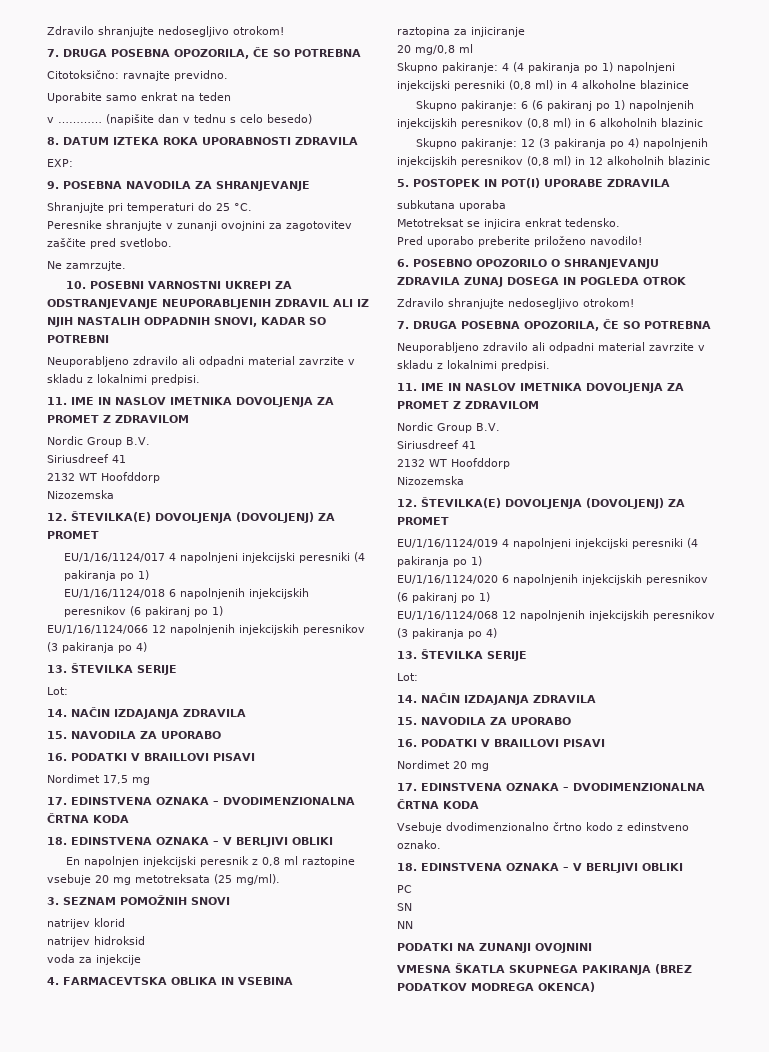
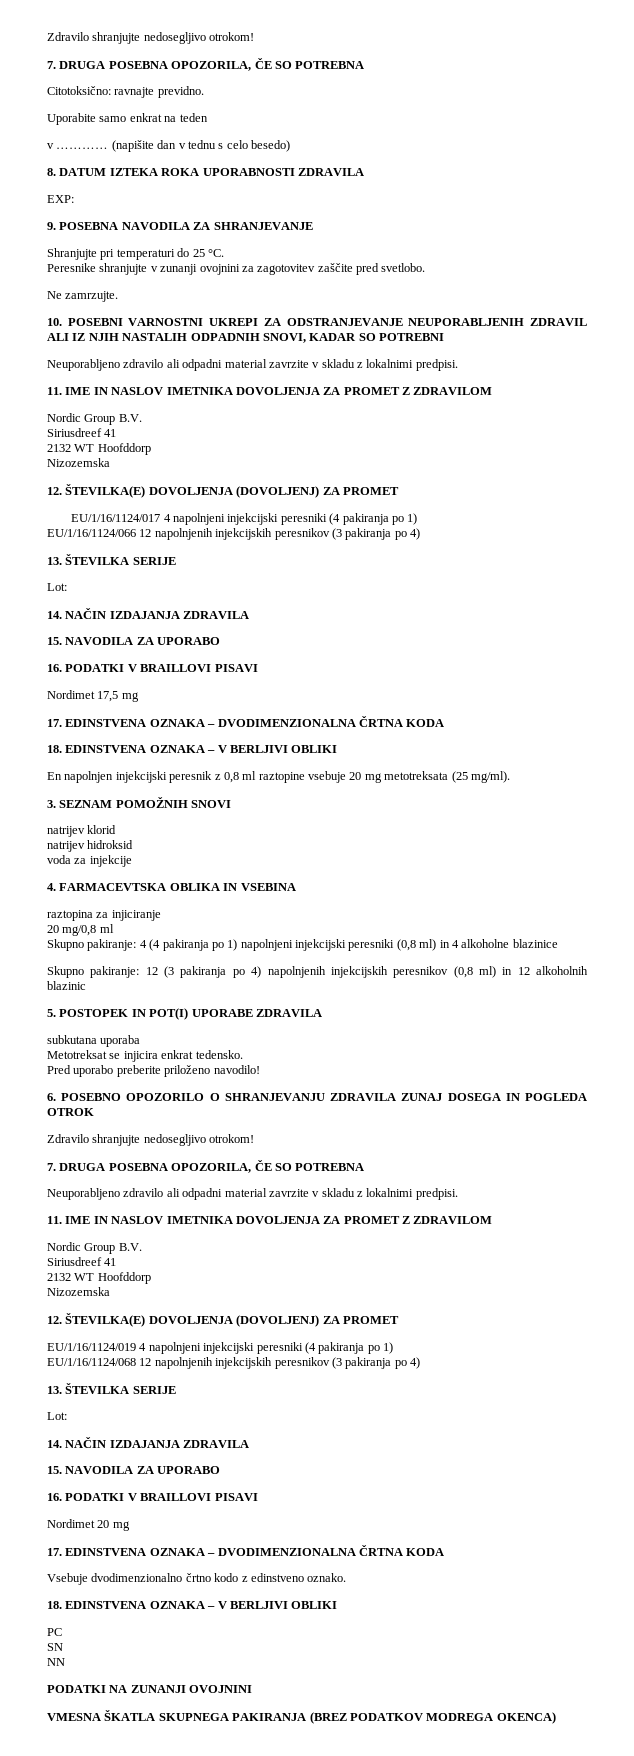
[64,588,310,599] [64,606,224,617] // EU/1/16/1124/018 6 napolnjenih injekcijskih peresnikov (6 pakiranj po 1) -> (418, 519) none
[416,100,695,111] [397,118,703,129] // Skupno pakiranje: 6 (6 pakiranj po 1) napolnjenih injekcijskih peresnikov (0,8 ml) in 6 alkoholnih blazinic -> (558, 943) none
[397,574,708,585] [397,592,490,603] // EU/1/16/1124/020 6 napolnjenih injekcijskih peresnikov (6 pakiranj po 1) -> (393, 1348) none

